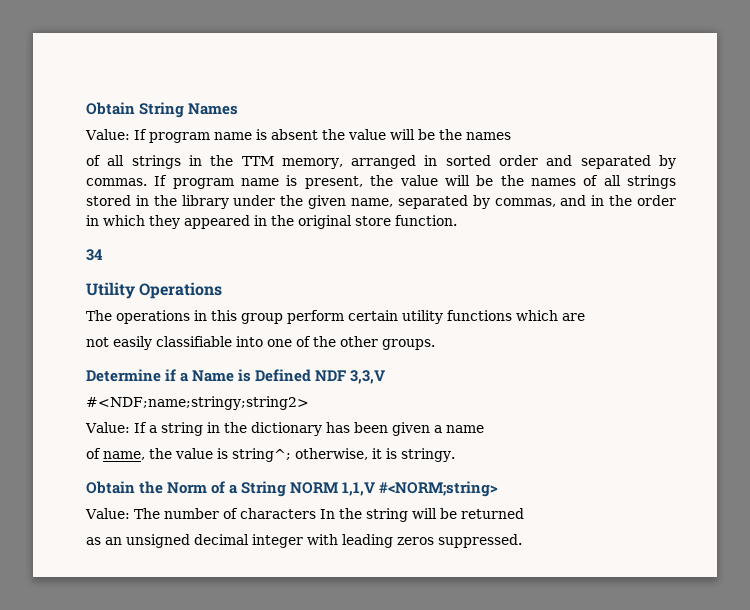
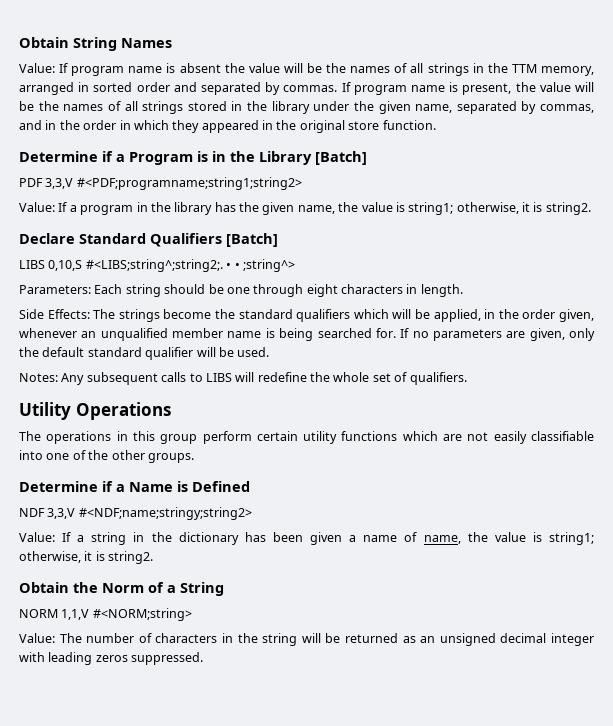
(511, 136) // -> (391, 69) none
[86,249,103,261] 34 -> [19,151,367,165] [19,177,302,190] [19,202,591,215] [19,233,278,247] [19,259,295,272] [19,284,463,297] [19,309,595,322] [19,328,595,341] [19,347,270,360] [19,372,467,385] Determine if a Program is in the Library [Batch] // PDF 3,3,V #<PDF;programname;string1;string2> // Value: If a program in the library has the given name, the value is string1; otherwise, it is string2. // Declare Standard Qualifiers [Batch] // LIBS 0,10,S #<LIBS;string^;string2;. • • ;string^> // Parameters: Each string should be one through eight characters in length. // Side Effects: The strings become the standard qualifiers which will be applied, in the order given, whenever an unqualified member name is being searched for. If no parameters are given, only the default standard qualifier will be used. // Notes: Any subsequent calls to LIBS will redefine the whole set of qualifiers.
(585, 317) // -> (463, 437) none
(312, 375) none -> (250, 486) //
(386, 377) // -> (76, 513) none
(484, 429) // -> (398, 538) none
[232,448,455,462] string^; otherwise, it is stringy. -> [549,532,595,545] [19,551,154,564] string1; otherwise, it is string2.
(287, 489) none -> (224, 589) //
[319,509,335,519] In -> [222,633,233,643] in
(524, 513) // -> (399, 638) none

